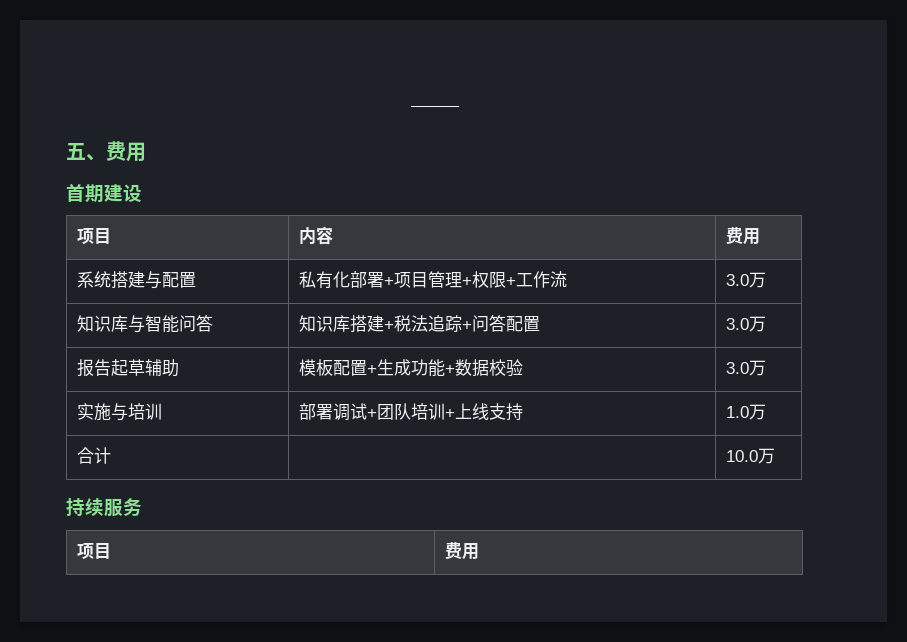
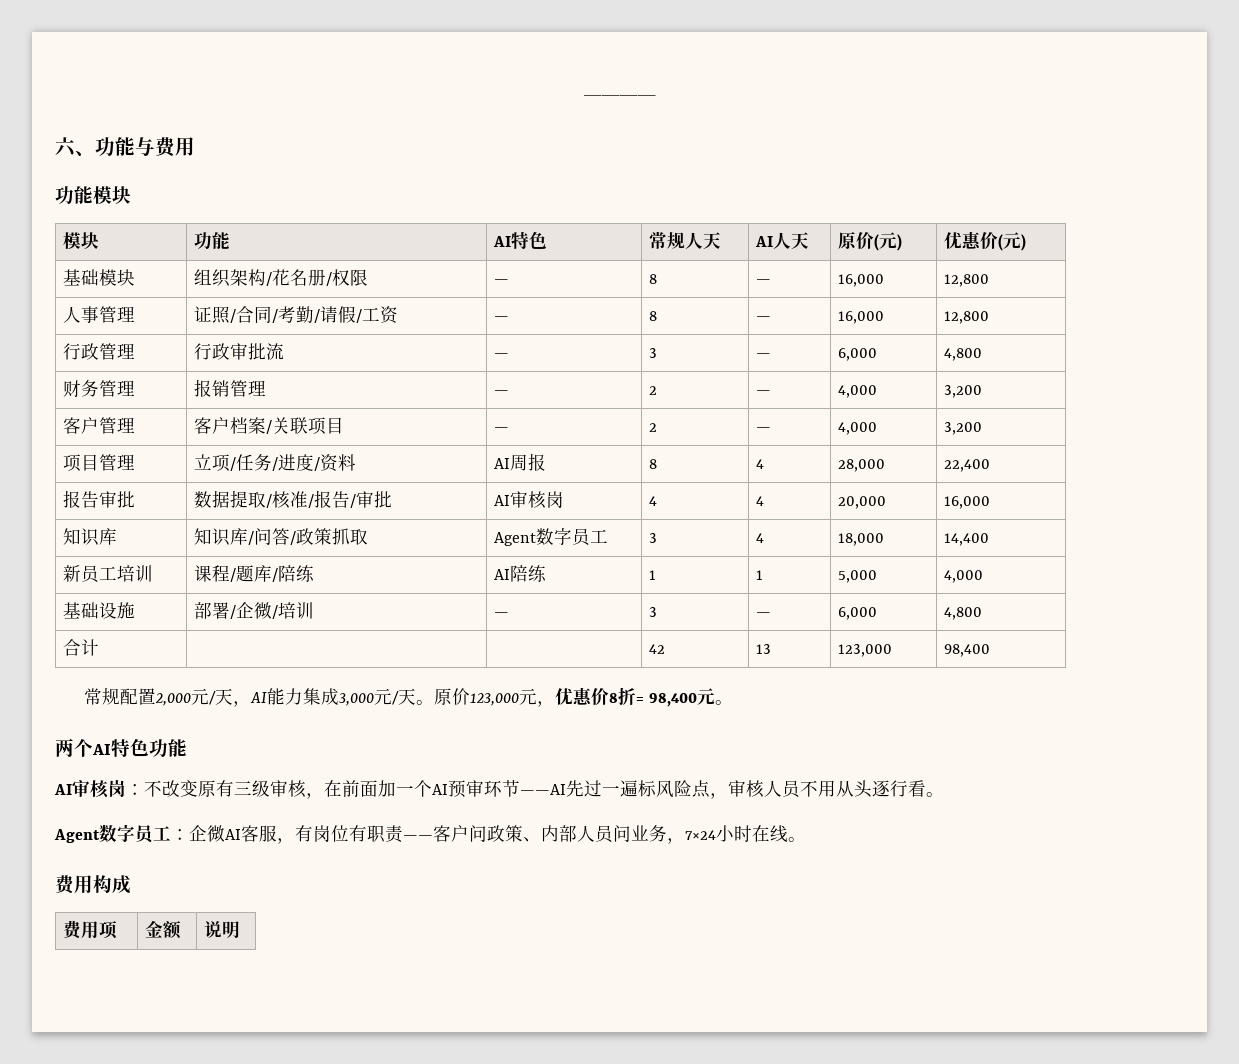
[66,141,146,162] [66,183,142,203] [77,228,112,244] [299,226,334,245] [726,227,761,245] [77,271,197,289] [299,271,568,289] [726,272,767,288] [77,314,214,333] [299,314,541,333] [726,316,767,332] [77,359,180,377] [299,359,524,377] [726,360,767,376] [77,403,163,421] [299,403,524,421] [726,404,767,420] [77,447,112,464] [726,448,776,464] [66,498,142,517] [77,543,112,559] [445,542,480,560] 五、费用 // 首期建设 // 项目 | 内容 | 费用 // 系统搭建与配置 | 私有化部署+项目管理+权限+工作流 | 3.0万 // 知识库与智能问答 | 知识库搭建+税法追踪+问答配置 | 3.0万 // 报告起草辅助 | 模板配置+生成功能+数据校验 | 3.0万 // 实施与培训 | 部署调试+团队培训+上线支持 | 1.0万 // 合计 | | 10.0万 // 持续服务 // 项目 | 费用 -> [55,137,195,157] [55,186,131,204] [62,232,99,249] [193,232,230,249] [492,231,547,249] [648,231,721,249] [754,232,809,249] [837,232,902,251] [943,231,1026,251] [62,269,135,286] [193,269,368,287] [493,279,509,284] [648,274,657,284] [755,279,771,284] [837,274,884,287] [943,274,989,287] [62,306,135,323] [193,306,398,324] [493,316,509,321] [648,311,657,321] [755,316,771,321] [837,311,884,324] [943,311,989,324] [62,343,135,360] [193,343,284,360] [493,353,509,358] [648,348,657,358] [755,353,771,358] [837,348,877,361] [943,348,982,361] [62,380,135,397] [193,379,266,397] [493,390,509,395] [648,386,657,395] [755,390,771,395] [837,385,877,398] [943,385,982,398] [62,417,135,434] [193,417,344,435] [493,427,509,432] [648,423,657,432] [755,427,771,432] [837,422,877,435] [943,422,982,435] [62,454,135,472] [193,454,356,472] [493,453,546,471] [648,459,657,469] [755,459,764,469] [837,459,885,472] [943,459,990,472] [62,490,135,508] [193,490,392,509] [493,491,564,509] [648,496,657,506] [755,496,764,506] [837,496,886,509] [943,496,990,509] [62,528,117,546] [193,528,368,546] [493,527,608,546] [648,533,657,543] [755,533,764,543] [837,533,884,546] [943,533,989,546] [62,565,153,583] [193,565,315,582] [493,565,547,582] [648,570,656,580] [755,570,763,580] [837,570,877,583] [943,570,983,583] [62,602,135,619] [193,602,314,619] [493,612,509,617] [648,607,657,617] [755,612,771,617] [837,607,877,620] [943,607,982,620] [62,639,99,656] [648,644,665,654] [755,644,771,654] [837,644,892,657] [943,644,990,657] [84,687,734,707] [55,738,187,757] [54,780,944,799] [54,824,806,844] [55,875,131,894] [62,920,118,939] [144,920,182,939] [203,921,240,938] 六、功能与费用 // 功能模块 // 模块 | 功能 | AI特色 | 常规人天 | AI人天 | 原价(元) | 优惠价(元) // 基础模块 | 组织架构/花名册/权限 | — | 8 | — | 16,000 | 12,800 // 人事管理 | 证照/合同/考勤/请假/工资 | — | 8 | — | 16,000 | 12,800 // 行政管理 | 行政审批流 | — | 3 | — | 6,000 | 4,800 // 财务管理 | 报销管理 | — | 2 | — | 4,000 | 3,200 // 客户管理 | 客户档案/关联项目 | — | 2 | — | 4,000 | 3,200 // 项目管理 | 立项/任务/进度/资料 | AI周报 | 8 | 4 | 28,000 | 22,400 // 报告审批 | 数据提取/核准/报告/审批 | AI审核岗 | 4 | 4 | 20,000 | 16,000 // 知识库 | 知识库/问答/政策抓取 | Agent数字员工 | 3 | 4 | 18,000 | 14,400 // 新员工培训 | 课程/题库/陪练 | AI陪练 | 1 | 1 | 5,000 | 4,000 // 基础设施 | 部署/企微/培训 | — | 3 | — | 6,000 | 4,800 // 合计 | | | 42 | 13 | 123,000 | 98,400 // 常规配置2,000元/天，AI能力集成3,000元/天。原价123,000元，优惠价8折= 98,400元。 // 两个AI特色功能 // AI审核岗：不改变原有三级审核，在前面加一个AI预审环节——AI先过一遍标风险点，审核人员不用从头逐行看。 // Agent数字员工：企微AI客服，有岗位有职责——客户问政策、内部人员问业务，7×24小时在线。 // 费用构成 // 费用项 | 金额 | 说明

